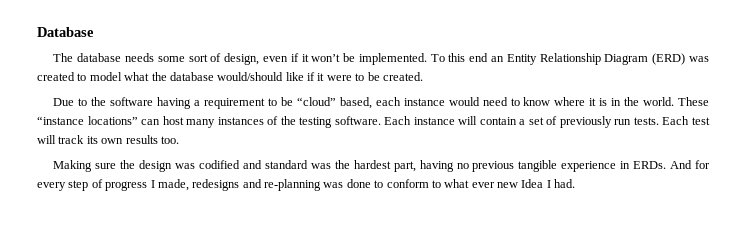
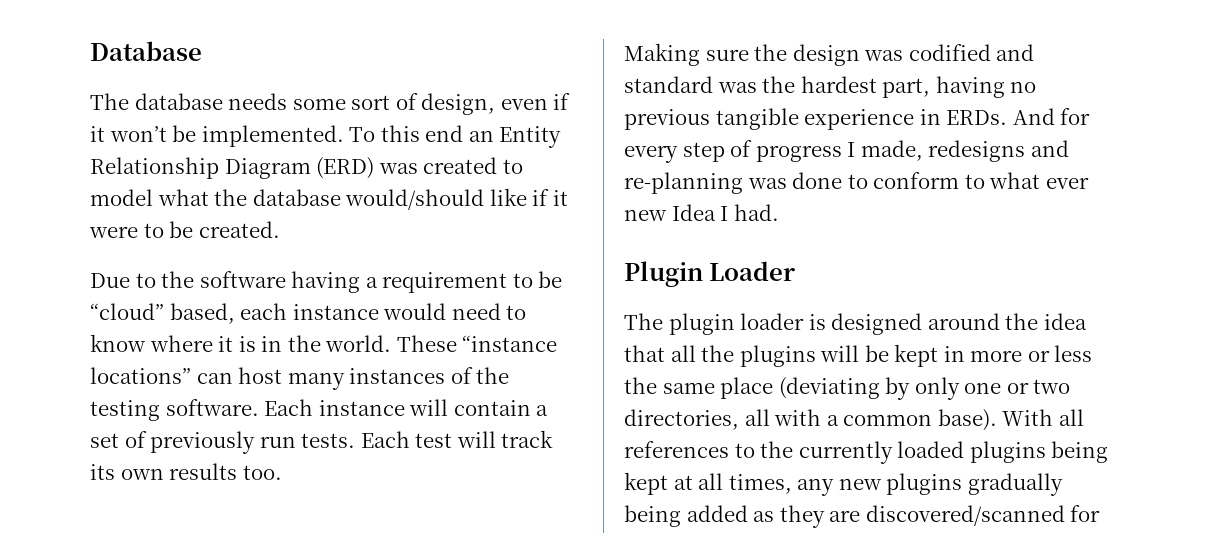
(576, 183) none -> [624,261,796,287] [624,313,1087,335] [624,344,1093,367] [624,377,1071,400] [624,409,1084,431] [624,441,1109,464] [624,472,1063,496] [624,505,1101,528] // Plugin Loader // The plugin loader is designed around the idea that all the plugins will be kept in more or less the same place (deviating by only one or two directories, all with a common base). With all references to the currently loaded plugins being kept at all times, any new plugins gradually being added as they are discovered/scanned for

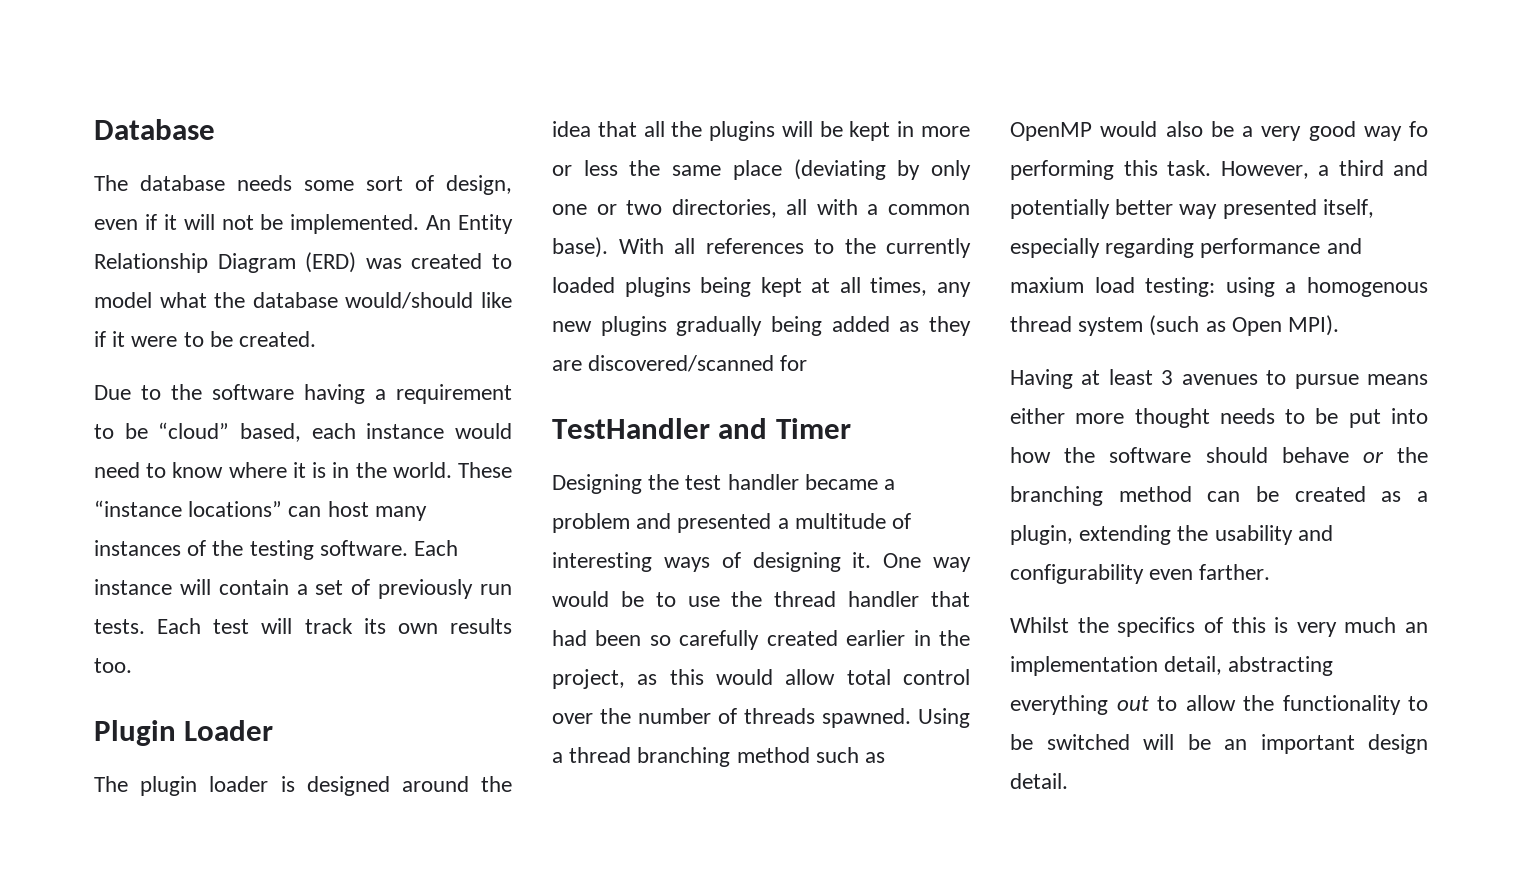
[109,125,494,147] won’t be implemented. To this end an -> [183,214,452,234] will not be implemented. An
[624,43,1035,66] [624,76,1037,98] [624,108,1091,130] [624,140,1069,163] [624,172,1089,194] [624,204,779,221] // Making sure the design was codified and standard was the hardest part, having no previous tangible experience in ERDs. And for every step of progress I made, redesigns and re-planning was done to conform to what ever new Idea I had. -> (132, 665) none
(1101, 513) none -> [552,418,851,439] [552,474,896,494] [552,513,912,533] [552,552,971,572] [552,591,970,607] [552,630,970,650] [552,669,970,689] [552,708,970,728] [552,747,886,767] [1010,121,1428,141] [1010,160,1428,180] [1010,199,1374,219] [1010,238,1362,258] [1010,277,1428,297] [1010,315,1340,336] [1010,369,1428,389] [1010,408,1428,428] [1010,447,1428,463] [1010,486,1428,506] [1010,525,1333,545] [1010,564,1271,584] [1010,617,1428,637] [1010,656,1334,676] [1010,695,1428,715] [1010,734,1428,754] [1010,773,1068,789] // TestHandler and Timer // Designing the test handler became a problem and presented a multitude of interesting ways of designing it. One way would be to use the thread handler that had been so carefully created earlier in the project, as this would allow total control over the number of threads spawned. Using a thread branching method such as OpenMP would also be a very good way fo performing this task. However, a third and potentially better way presented itself, especially regarding performance and maxium load testing: using a homogenous thread system (such as Open MPI). // Having at least 3 avenues to pursue means either more thought needs to be put into how the software should behave or the branching method can be created as a plugin, extending the usability and configurability even farther. // Whilst the specifics of this is very much an implementation detail, abstracting everything out to allow the functionality to be switched will be an important design detail.

